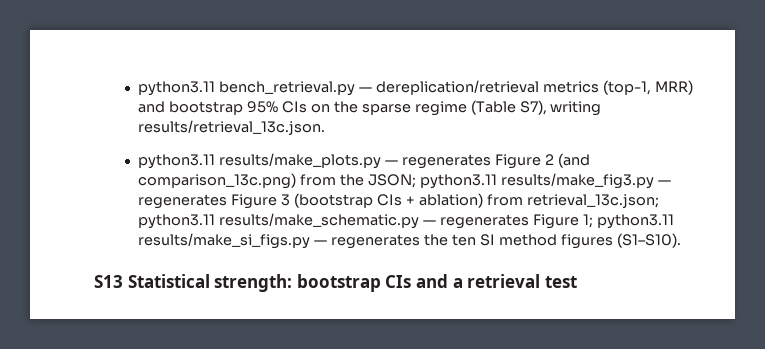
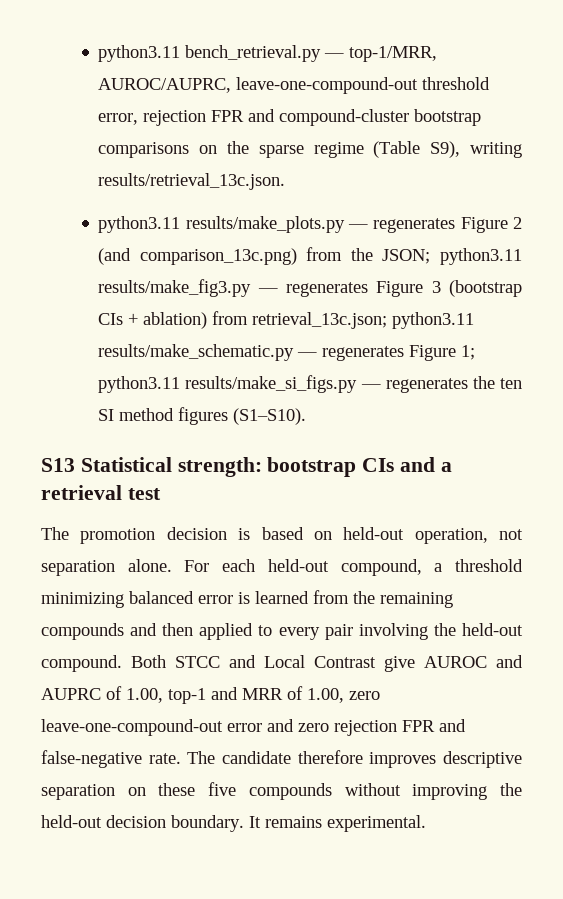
[376,80,693,95] [138,101,308,115] dereplication/retrieval metrics (top-1, MRR) and bootstrap 95% CIs -> [349,46,438,62] [98,77,491,94] [98,109,482,126] [98,142,190,158] top-1/MRR, AUROC/AUPRC, leave-one-compound-out threshold error, rejection FPR and compound-cluster bootstrap comparisons
[519,100,547,115] S7), -> [430,141,461,158] S9),
(577, 282) none -> [41,527,523,544] [41,559,523,576] [41,590,453,608] [41,623,523,640] [41,655,523,672] [41,686,380,704] [41,719,466,736] [41,750,522,768] [41,782,522,800] [41,815,426,832] // The promotion decision is based on held-out operation, not separation alone. For each held-out compound, a threshold minimizing balanced error is learned from the remaining compounds and then applied to every pair involving the held-out compound. Both STCC and Local Contrast give AUROC and AUPRC of 1.00, top-1 and MRR of 1.00, zero leave-one-compound-out error and zero rejection FPR and false-negative rate. The candidate therefore improves descriptive separation on these five compounds without improving the held-out decision boundary. It remains experimental.

